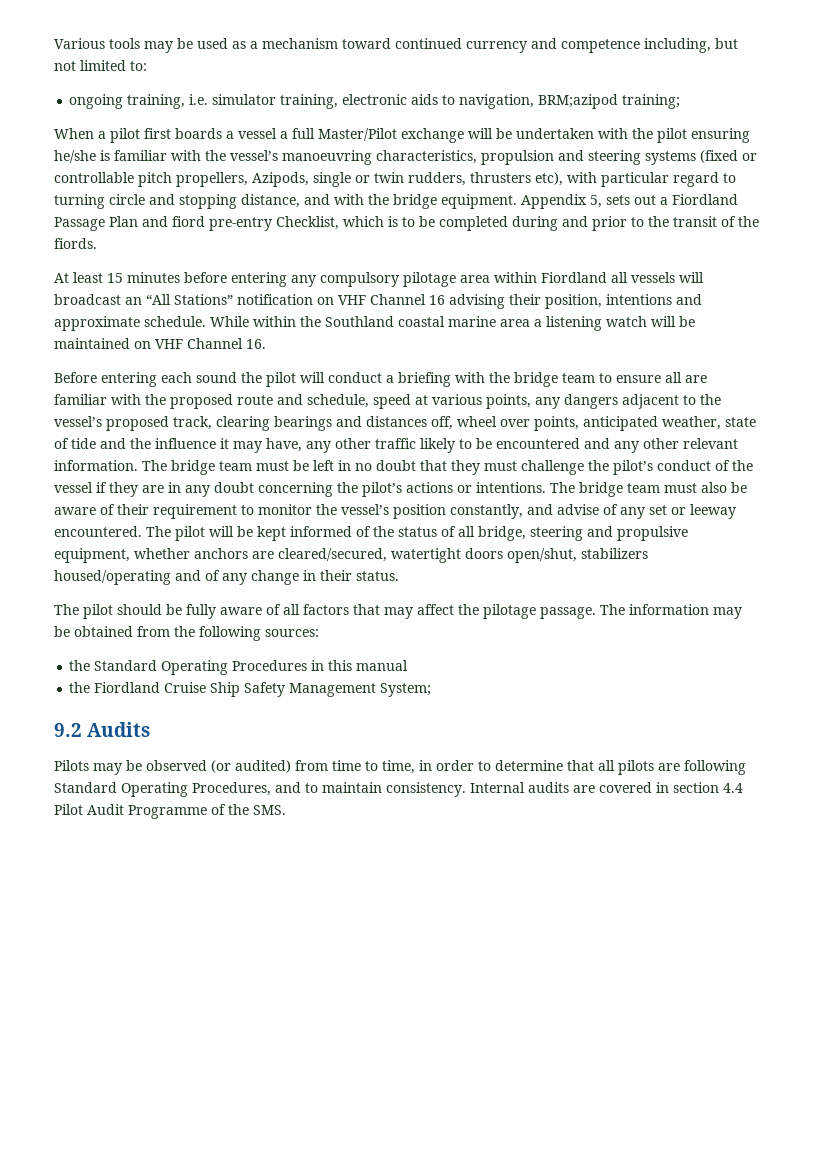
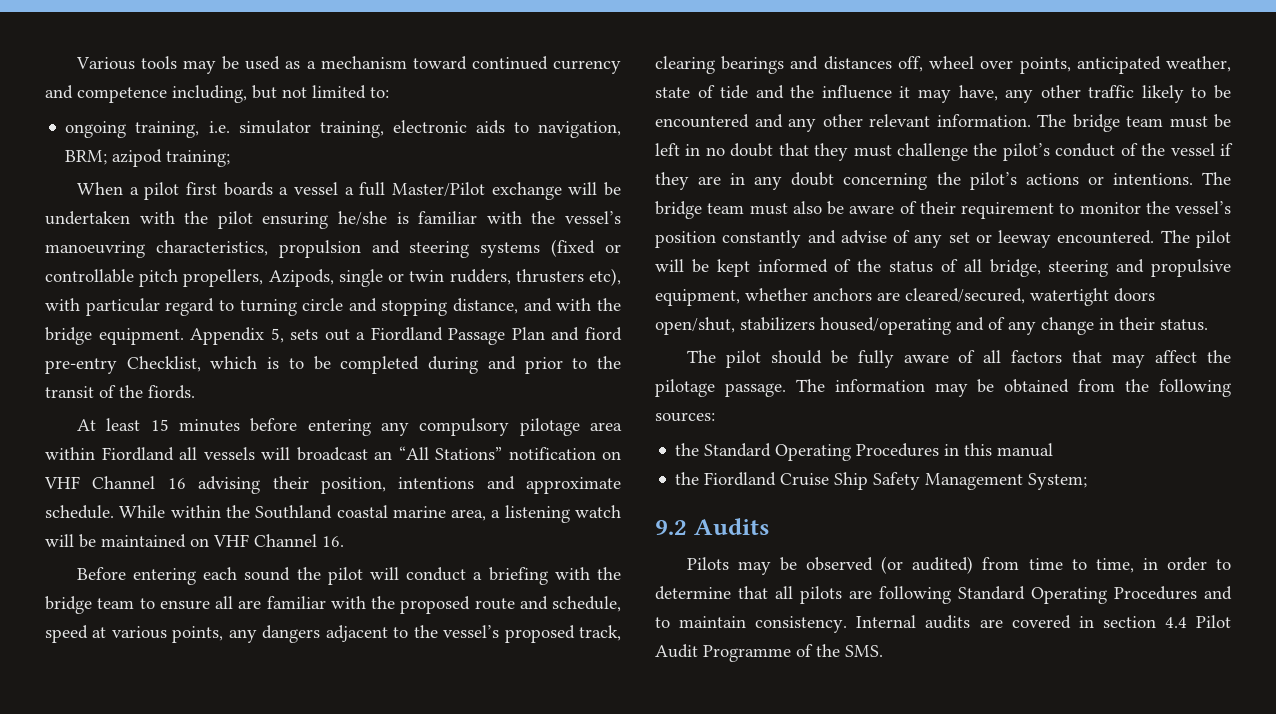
[538,94,619,109] BRM;azipod -> [65,149,163,167] BRM; azipod
[500,319,530,327] area -> [451,509,487,521] area,
[450,504,523,519] constantly, -> [722,230,802,248] constantly
[192,782,271,796] Procedures, -> [1114,586,1197,600] Procedures

